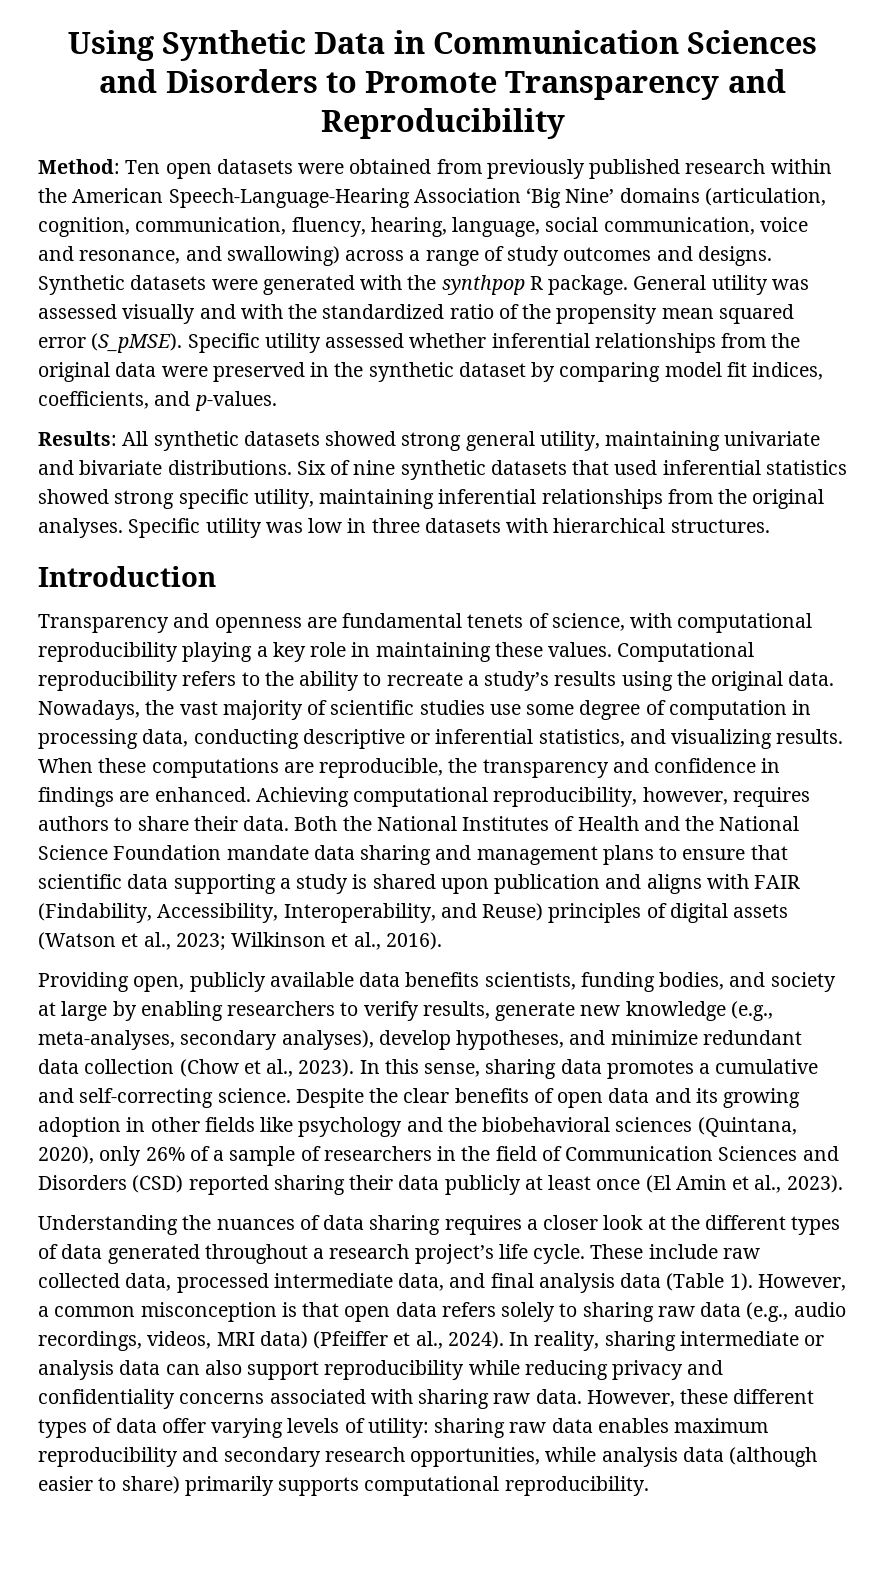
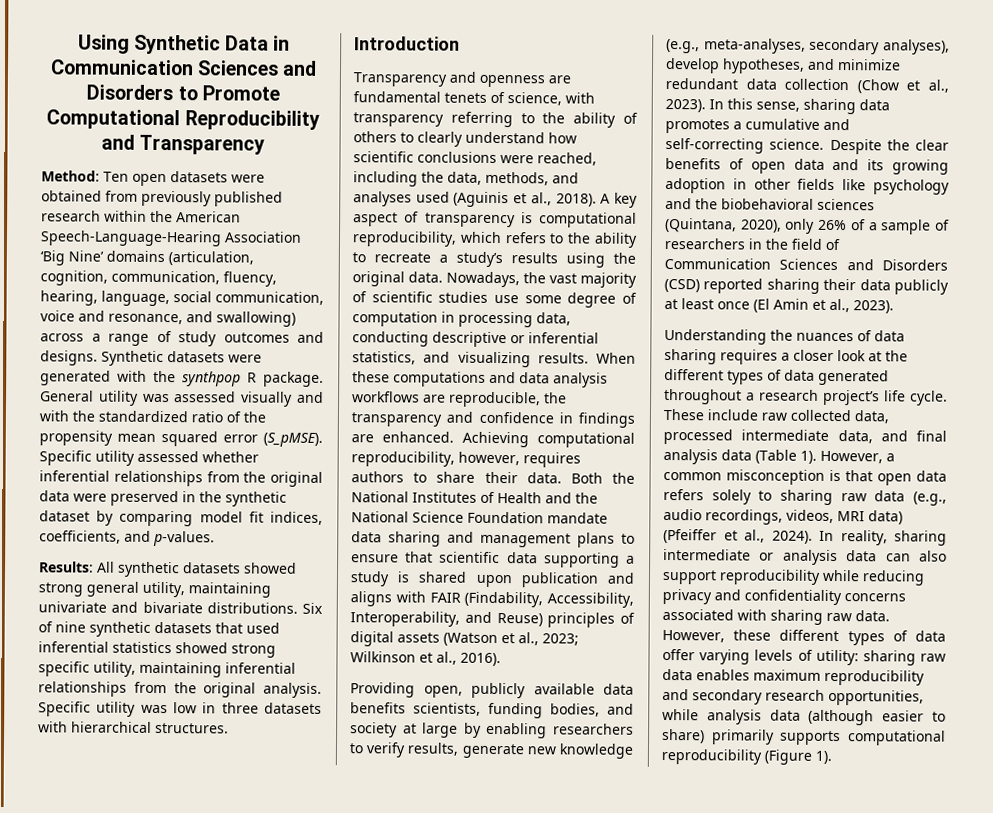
[505,69,786,100] [320,108,565,139] Transparency and Reproducibility -> [46,109,320,130] [100,134,266,155] Computational Reproducibility and Transparency
[38,518,123,538] analyses. -> [263,682,322,698] analysis.
[677,613,813,633] [38,642,755,662] [38,671,178,691] computational reproducibility playing a key role in maintaining these values. Computational reproducibility -> [353,111,638,128] [353,131,577,147] [353,151,597,166] [353,171,579,187] [353,191,638,208] [353,211,637,228] [352,231,502,247] transparency referring to the ability of others to clearly understand how scientific conclusions were reached, including the data, methods, and analyses used (Aguinis et al., 2018). A key aspect of transparency is computational reproducibility, which
(279, 768) none -> [489,371,608,388] [352,391,420,403] and data analysis workflows
[504,1476,649,1496] reproducibility. -> [661,748,832,765] reproducibility (Figure 1).

